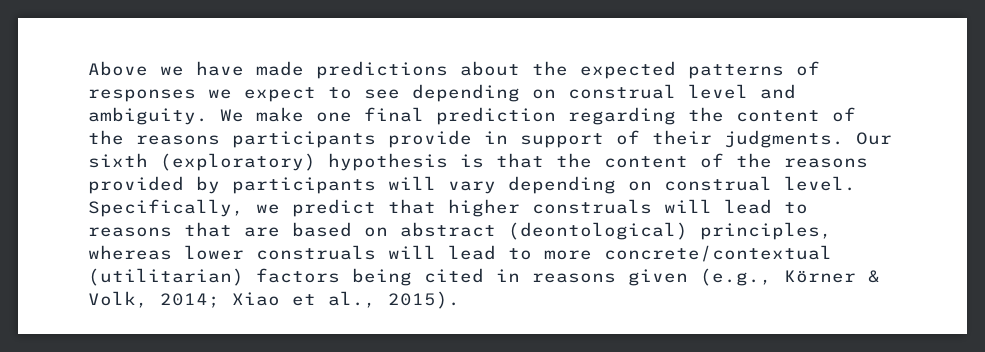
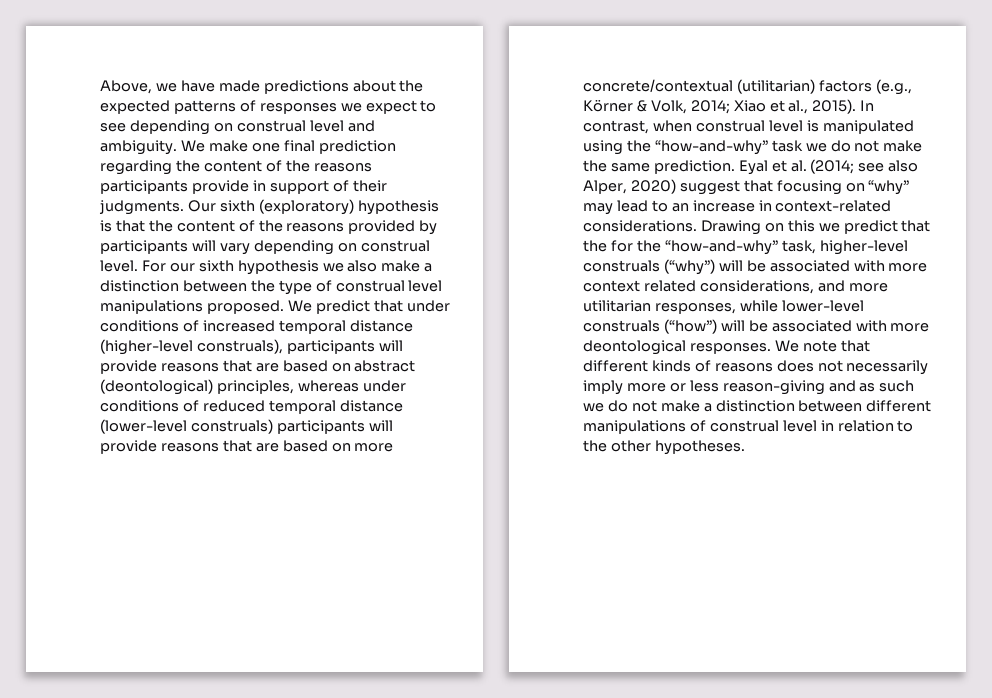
[88,61,148,76] Above -> [100,80,152,94] Above,
[88,199,808,217] Specifically, we predict that higher construals will lead to -> [141,260,433,275] [100,280,443,295] [100,300,450,314] [100,320,413,334] [100,339,403,355] [100,360,157,374] For our sixth hypothesis we also make a distinction between the type of construal level manipulations proposed. We predict that under conditions of increased temporal distance (higher-level construals), participants will provide
[184,245,832,262] [88,268,688,286] lower construals will lead to more concrete/contextual (utilitarian) factors being cited in reasons given -> [362,380,406,392] [100,400,403,414] [100,419,393,434] [100,440,394,454] [583,79,872,94] under conditions of reduced temporal distance (lower-level construals) participants will provide reasons that are based on more concrete/contextual (utilitarian) factors
(460, 300) none -> [860,100,875,111] [583,120,914,134] [583,140,923,155] [583,159,919,175] [583,179,910,195] [583,200,892,215] [583,220,931,235] [583,240,908,255] [583,259,928,275] [583,280,888,294] [583,300,864,314] [583,319,930,334] [583,340,870,355] [583,360,929,375] [583,380,915,395] [583,400,932,412] [583,420,914,434] [583,440,745,455] In contrast, when construal level is manipulated using the “how-and-why” task we do not make the same prediction. Eyal et al. (2014; see also Alper, 2020) suggest that focusing on “why” may lead to an increase in context-related considerations. Drawing on this we predict that the for the “how-and-why” task, higher-level construals (“why”) will be associated with more context related considerations, and more utilitarian responses, while lower-level construals (“how”) will be associated with more deontological responses. We note that different kinds of reasons does not necessarily imply more or less reason-giving and as such we do not make a distinction between different manipulations of construal level in relation to the other hypotheses.

